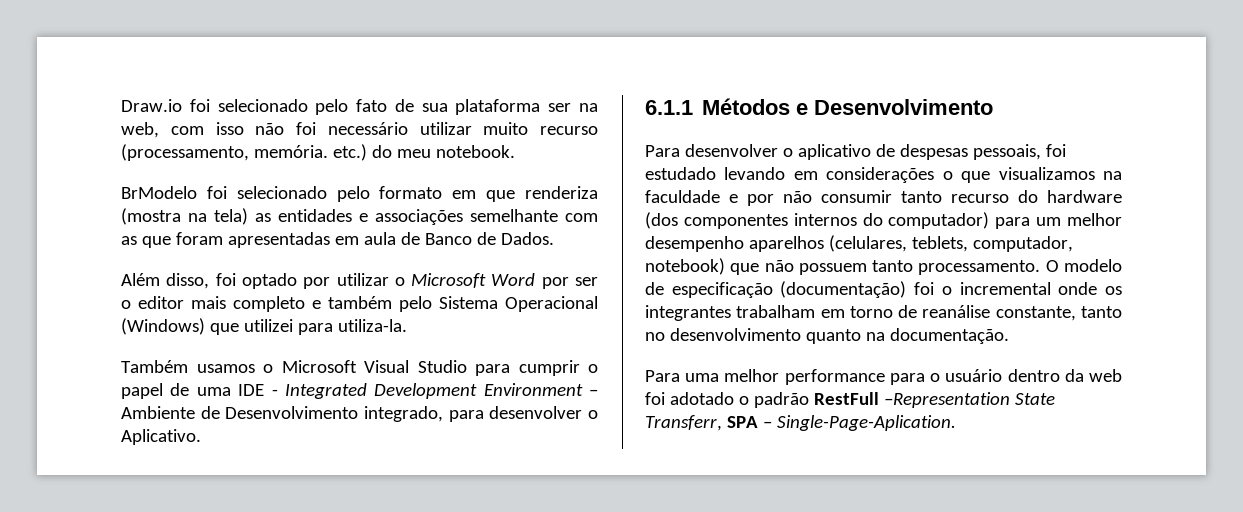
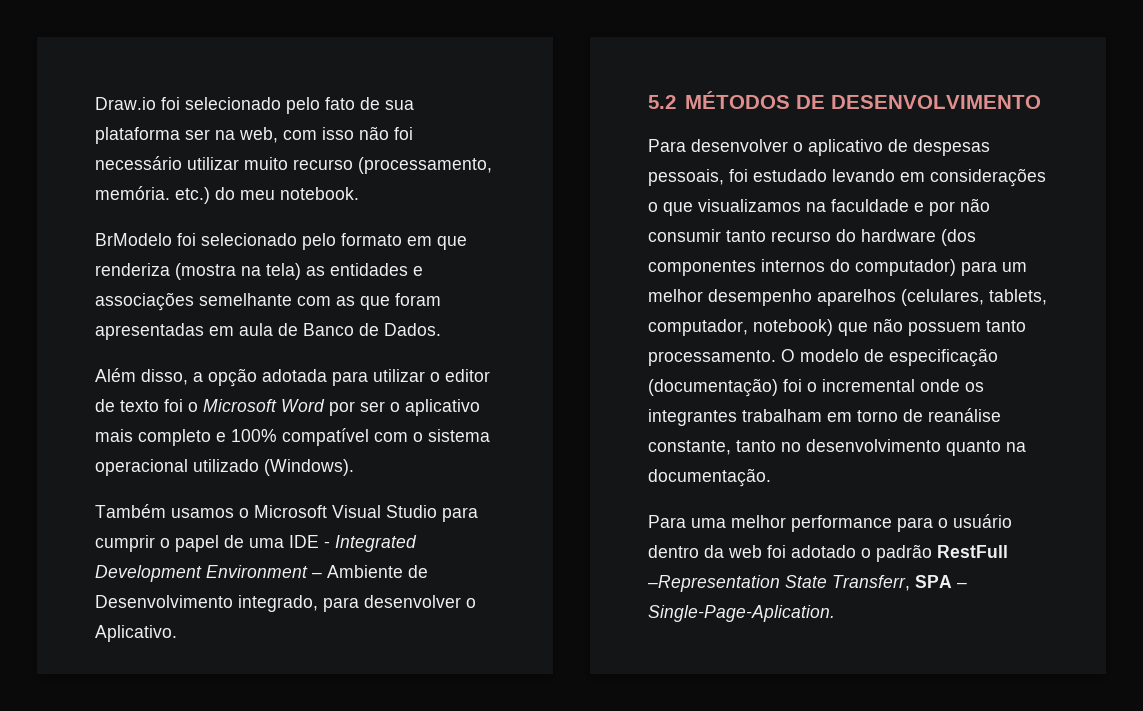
[215,273,389,289] foi optado por utilizar -> [193,368,490,387] [95,399,183,412] a opção adotada para utilizar o editor de texto foi
[138,296,184,309] editor -> [405,399,480,416] aplicativo
[328,296,598,312] [121,318,407,335] também pelo Sistema Operacional (Windows) que utilizei para utiliza-la. -> [231,428,490,446] [95,459,354,476] 100% compatível com o sistema operacional utilizado (Windows).
[645,98,994,115] 6.1.1 Métodos e Desenvolvimento -> [648,91,1041,109] 5.2 MÉTODOS DE DESENVOLVIMENTO
[911,236,968,252] teblets, -> [989,289,1047,305] tablets,

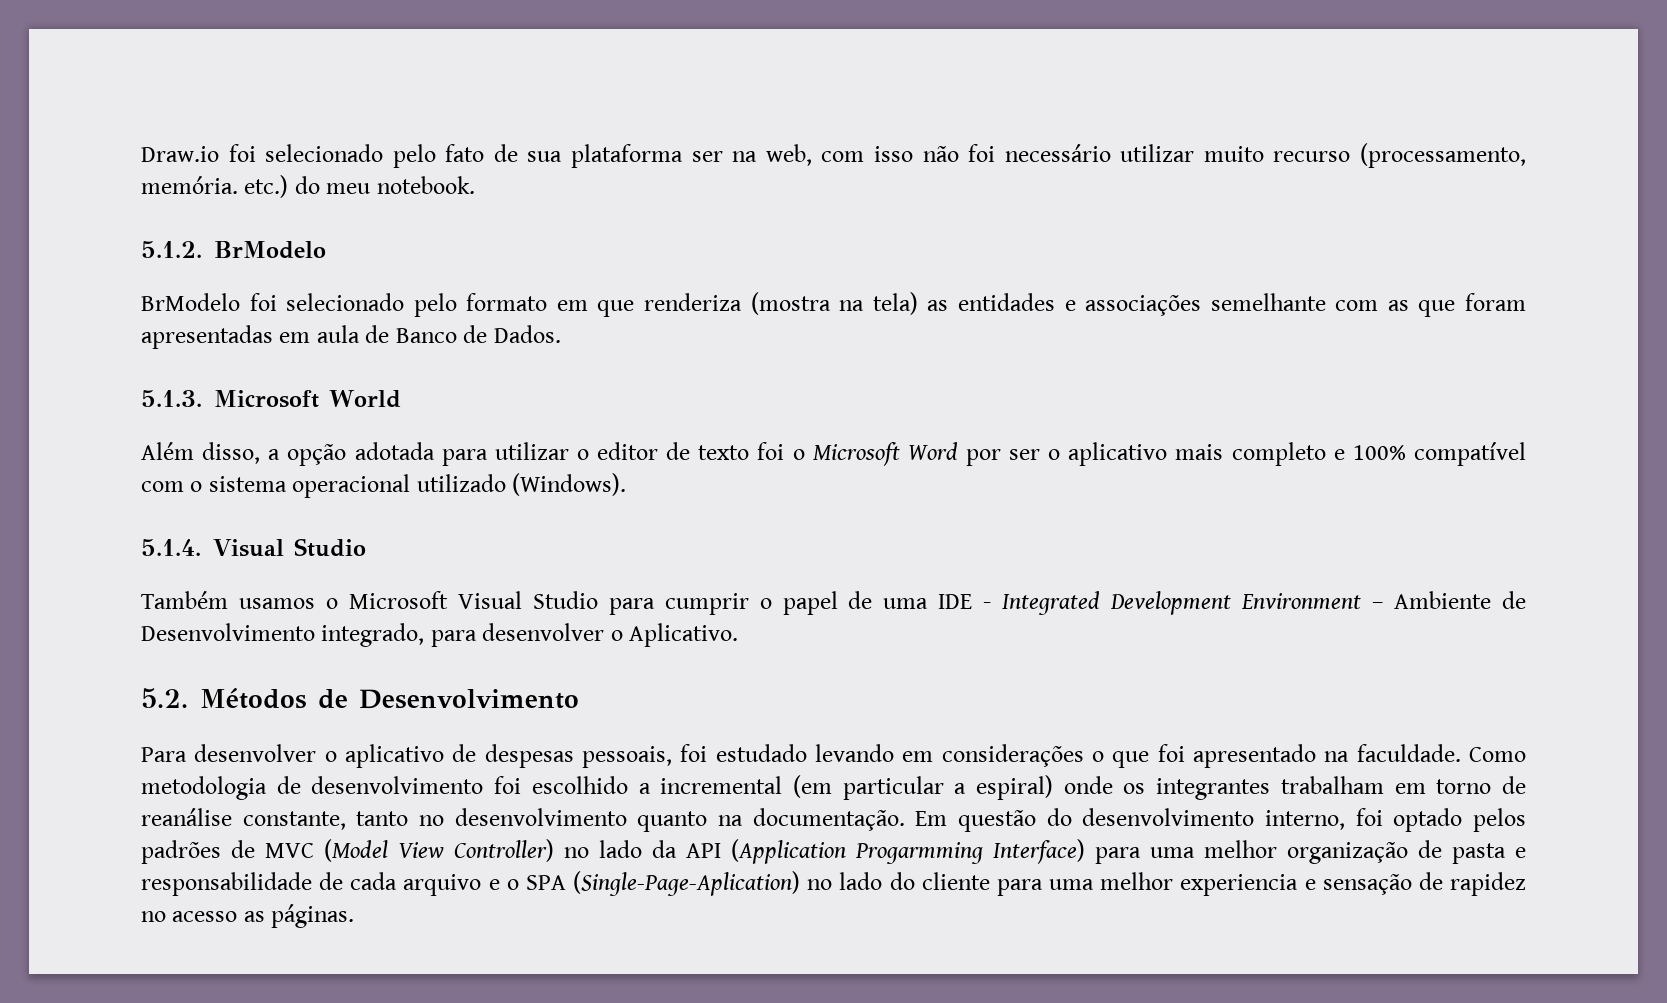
(359, 193) none -> [141,241,326,259] // 5.1.2. BrModelo
(441, 329) none -> [141,390,401,408] // 5.1.3. Microsoft World
(354, 467) none -> [141,538,366,557] // 5.1.4. Visual Studio
[648,91,1041,109] 5.2 MÉTODOS DE DESENVOLVIMENTO -> [141,688,579,709] 5.2. Métodos de Desenvolvimento
[698,198,990,216] [648,229,976,246] [648,259,1027,276] [648,289,1047,306] [648,318,1026,336] [648,348,998,367] [648,378,915,397] visualizamos na faculdade e por não consumir tanto recurso do hardware (dos componentes internos do computador) para um melhor desempenho aparelhos (celulares, tablets, computador, notebook) que não possuem tanto processamento. O modelo de especificação (documentação) foi o incremental -> [1157,744,1526,768] [141,775,1054,800] foi apresentado na faculdade. Como metodologia de desenvolvimento foi escolhido a incremental (em particular a espiral)
[648,514,1012,532] [648,544,1008,562] [647,575,967,592] [648,605,835,622] // Para uma melhor performance para o usuário dentro da web foi adotado o padrão RestFull –Representation State Transferr, SPA – Single-Page-Aplication. -> [915,808,1526,832] [141,839,1526,864] [141,871,1526,896] [141,904,355,928] Em questão do desenvolvimento interno, foi optado pelos padrões de MVC (Model View Controller) no lado da API (Application Progarmming Interface) para uma melhor organização de pasta e responsabilidade de cada arquivo e o SPA (Single-Page-Aplication) no lado do cliente para uma melhor experiencia e sensação de rapidez no acesso as páginas.

